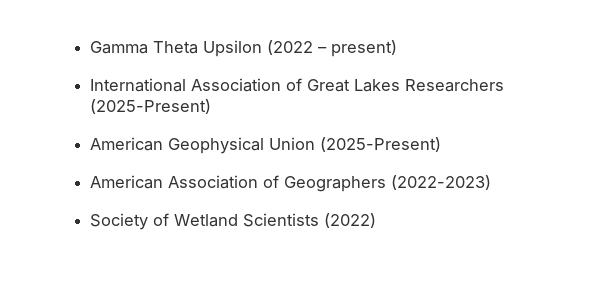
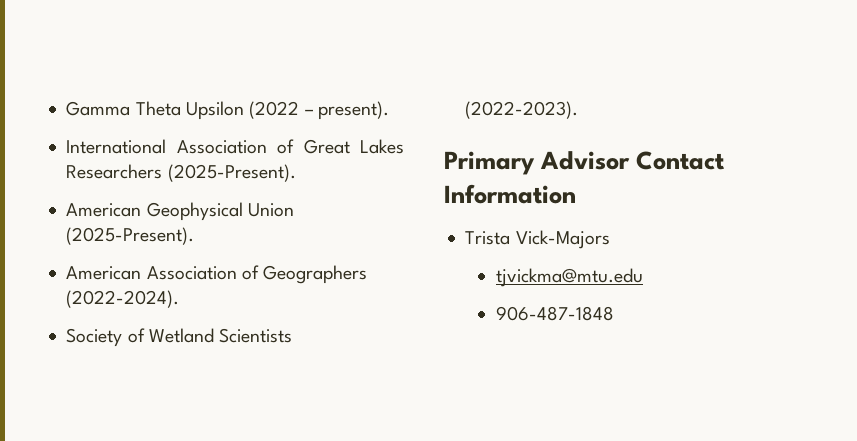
[331,40,398,57] present) -> [317,101,389,120] present).
[90,99,212,114] (2025-Present) -> [167,164,296,182] (2025-Present).
[320,137,442,152] (2025-Present) -> [66,227,195,245] (2025-Present).
[391,175,492,190] (2022-2023) -> [66,290,180,308] (2022-2024).
[324,213,377,228] (2022) -> [465,101,579,119] [444,151,726,175] [444,184,576,204] [465,230,610,249] [495,268,643,287] [495,306,614,321] (2022-2023). // Primary Advisor Contact Information // Trista Vick-Majors // tjvickma@mtu.edu // 906-487-1848

